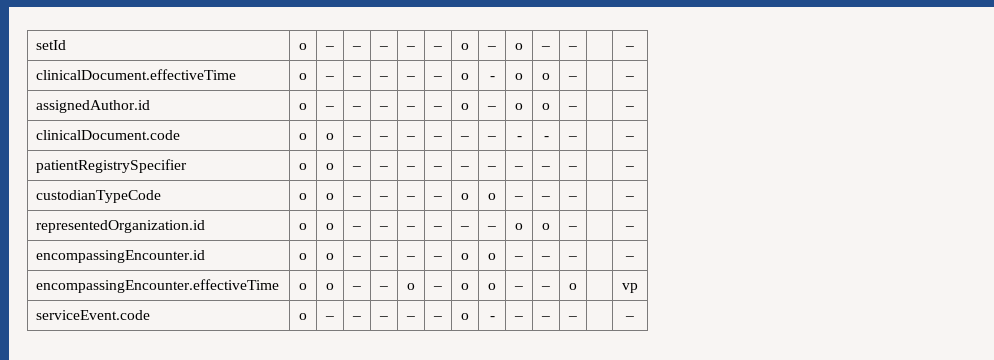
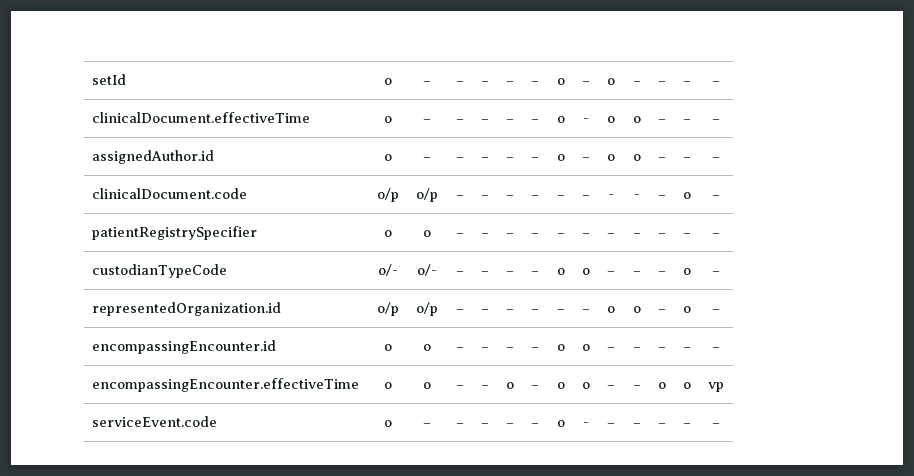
(577, 48) none -> [683,81,691,85] –
(577, 78) none -> [683,119,691,123] –
(577, 108) none -> [683,157,691,161] –
[299,133,307,140] [326,133,334,140] [352,136,361,140] [379,136,388,140] [406,136,415,140] [433,136,442,140] [460,136,469,140] [487,136,496,140] [516,136,522,140] [543,136,549,140] [568,136,577,140] o | o | – | – | – | – | – | – | - | - | – | -> [377,188,399,202] [416,188,438,202] [455,195,464,199] [481,195,489,199] [506,195,514,199] [531,195,539,199] [556,195,565,199] [582,195,590,199] [608,194,614,199] [633,194,640,199] [658,195,666,199] [683,192,691,199] o/p | o/p | – | – | – | – | – | – | - | - | – | o
(577, 168) none -> [683,233,691,237] –
[299,193,307,200] [326,193,334,200] [352,196,361,200] [379,196,388,200] [406,196,415,200] [433,196,442,200] [461,193,469,200] [488,193,496,200] [514,196,523,200] [541,196,550,200] [568,196,577,200] o | o | – | – | – | – | o | o | – | – | – | -> [378,264,398,276] [417,264,437,276] [455,271,464,275] [481,271,489,275] [506,271,514,275] [531,271,539,275] [556,268,565,275] [582,268,590,275] [607,271,615,275] [632,271,641,275] [658,271,666,275] [683,268,691,275] o/- | o/- | – | – | – | – | o | o | – | – | – | o
[299,223,307,230] [326,223,334,230] o | o -> [377,302,399,316] [416,302,438,316] o/p | o/p
(577, 228) none -> [683,306,691,313] o
(577, 258) none -> [683,347,691,351] –
(577, 286) none -> [683,382,691,389] o
(577, 318) none -> [683,423,691,427] –

